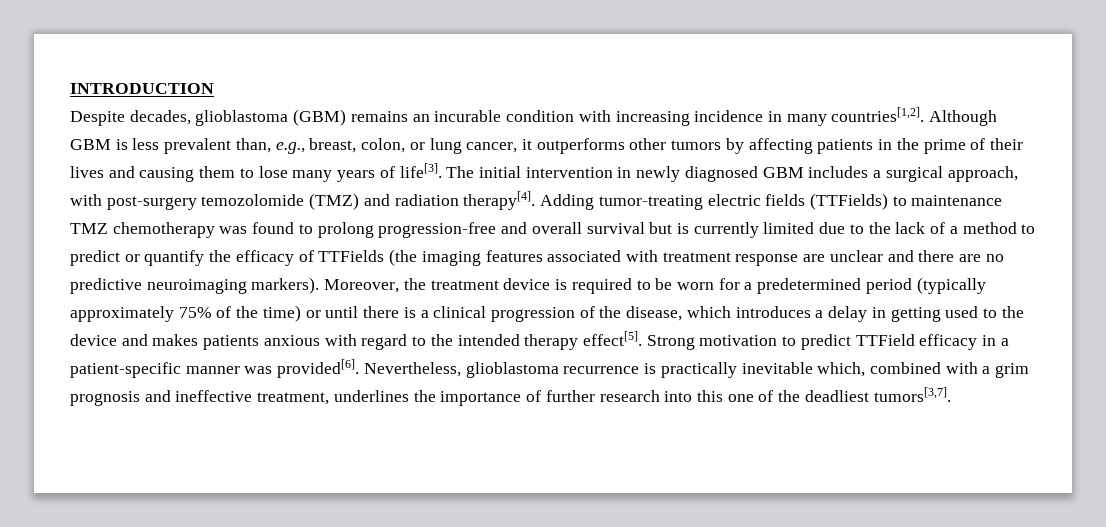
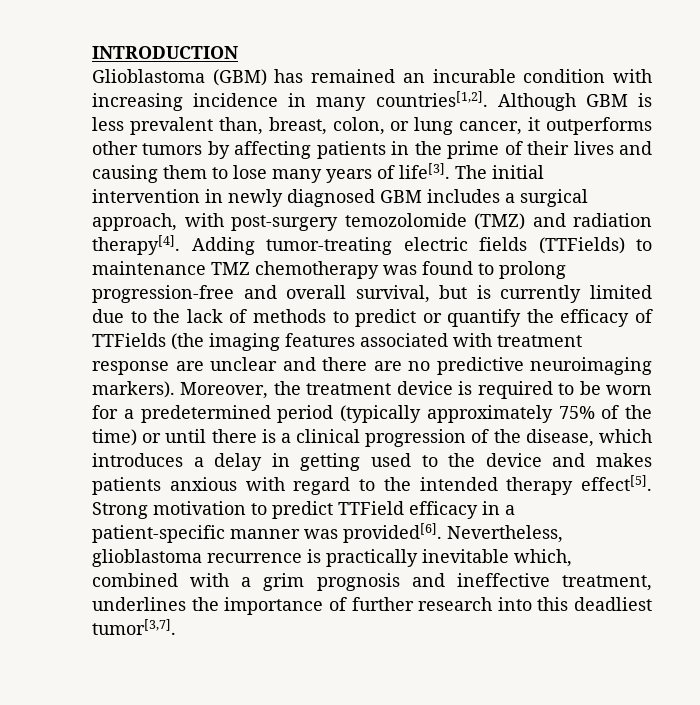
[70,109,408,126] Despite decades, glioblastoma (GBM) remains -> [92,69,396,86] Glioblastoma (GBM) has remained
[275,142,305,154] e.g., -> (263, 126) none
[586,222,645,234] survival -> [355,285,430,303] survival,
[949,222,1017,234] a method -> [252,309,326,323] methods
[727,387,951,402] one of the deadliest tumors[3,7]. -> [574,597,652,611] [92,619,176,635] deadliest tumor[3,7].

